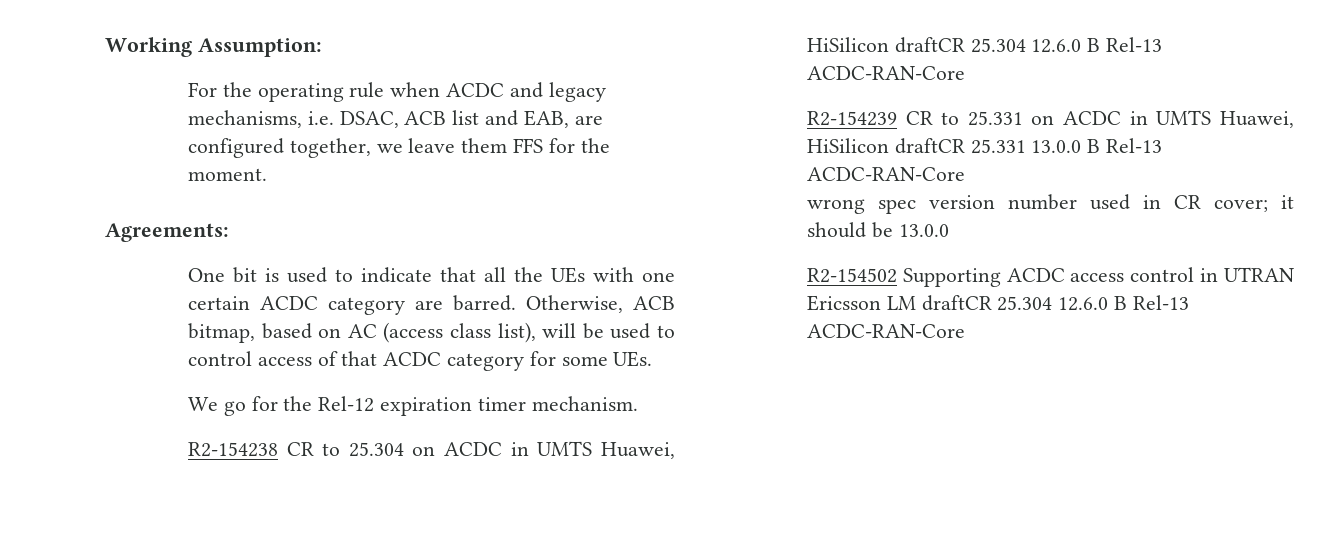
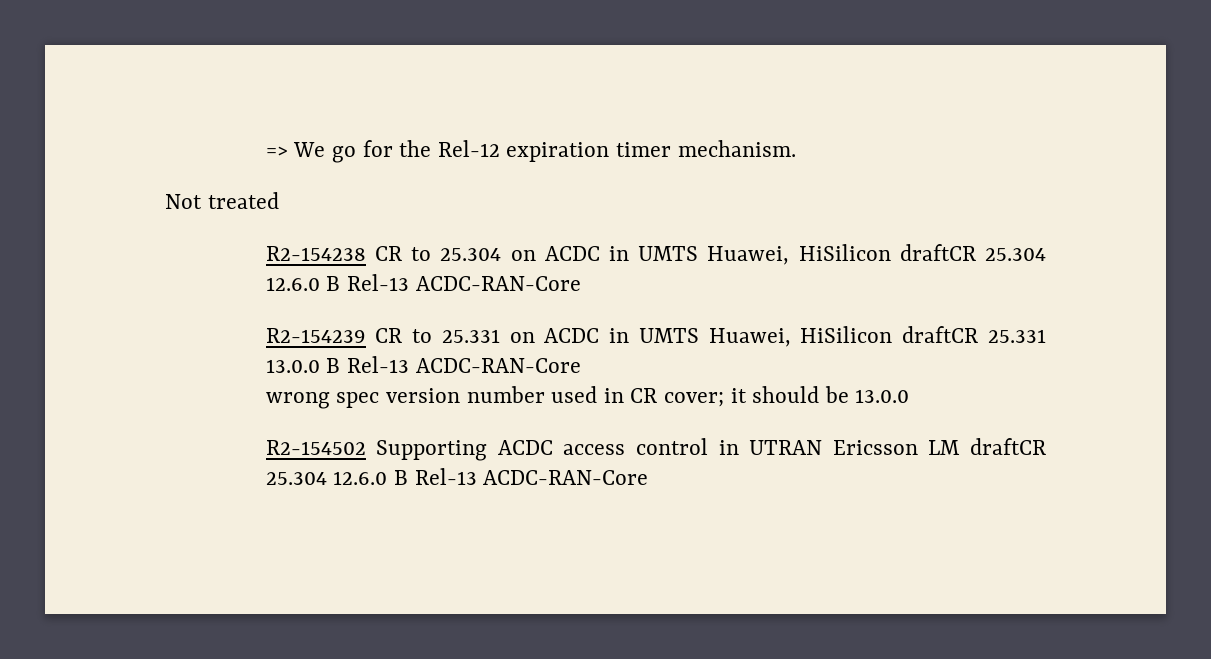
[105,37,322,57] [187,82,606,102] [187,110,603,128] [187,138,610,158] [187,168,267,181] [105,223,229,242] [187,267,676,283] [187,295,675,315] [187,322,675,343] [187,351,653,371] Working Assumption: // For the operating rule when ACDC and legacy mechanisms, i.e. DSAC, ACB list and EAB, are configured together, we leave them FFS for the moment. // Agreements: // One bit is used to indicate that all the UEs with one certain ACDC category are barred. Otherwise, ACB bitmap, based on AC (access class list), will be used to control access of that ACDC category for some UEs. // -> [265,146,288,157] =>
(638, 403) none -> [165,192,279,209] // Not treated

